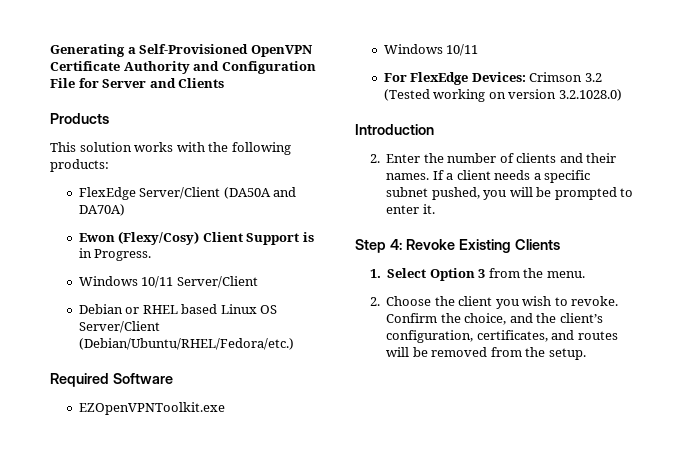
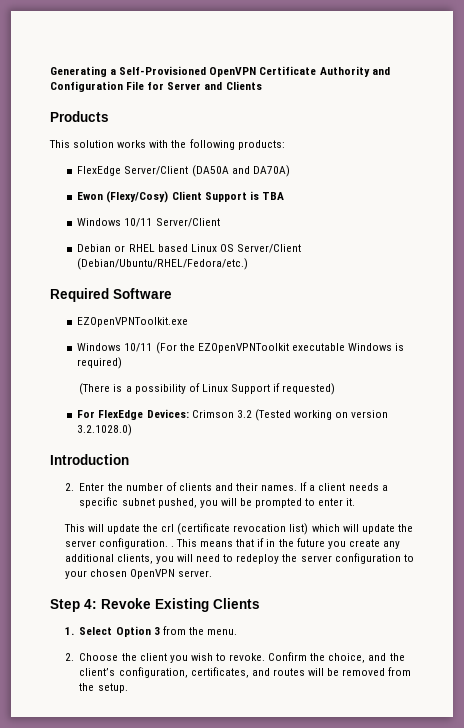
[78,248,152,261] in Progress. -> [261,192,284,200] TBA
(479, 50) none -> [155,342,405,354] [77,357,123,369] [79,383,336,395] (For the EZOpenVPNToolkit executable Windows is required) // (There is a possibility of Linux Support if requested)
(435, 209) none -> [63,523,413,535] [64,538,400,549] [64,553,414,564] [64,569,212,579] // This will update the crl (certificate revocation list) which will update the server configuration. . This means that if in the future you create any additional clients, you will need to redeploy the server configuration to your chosen OpenVPN server.

